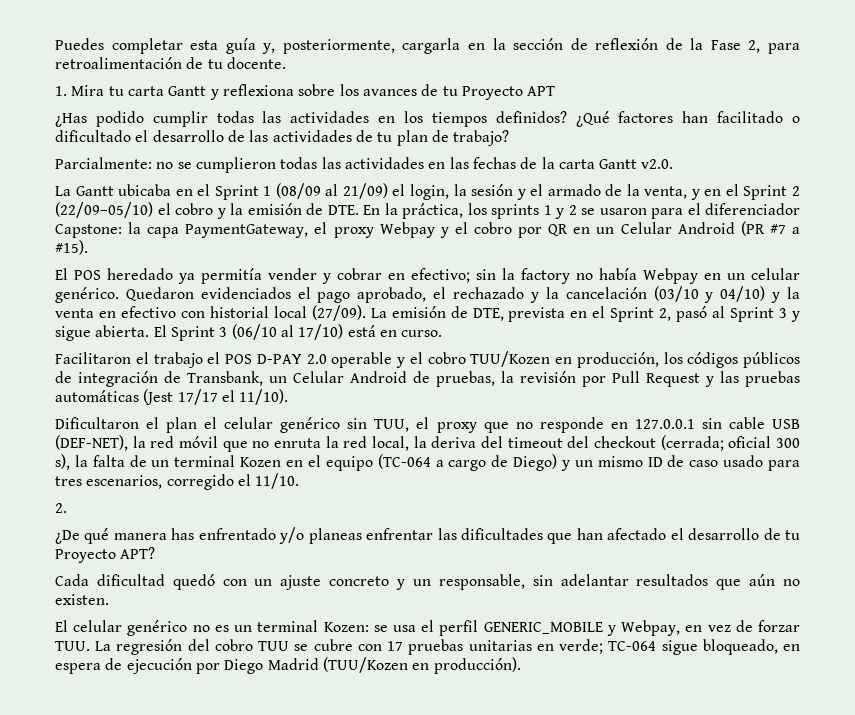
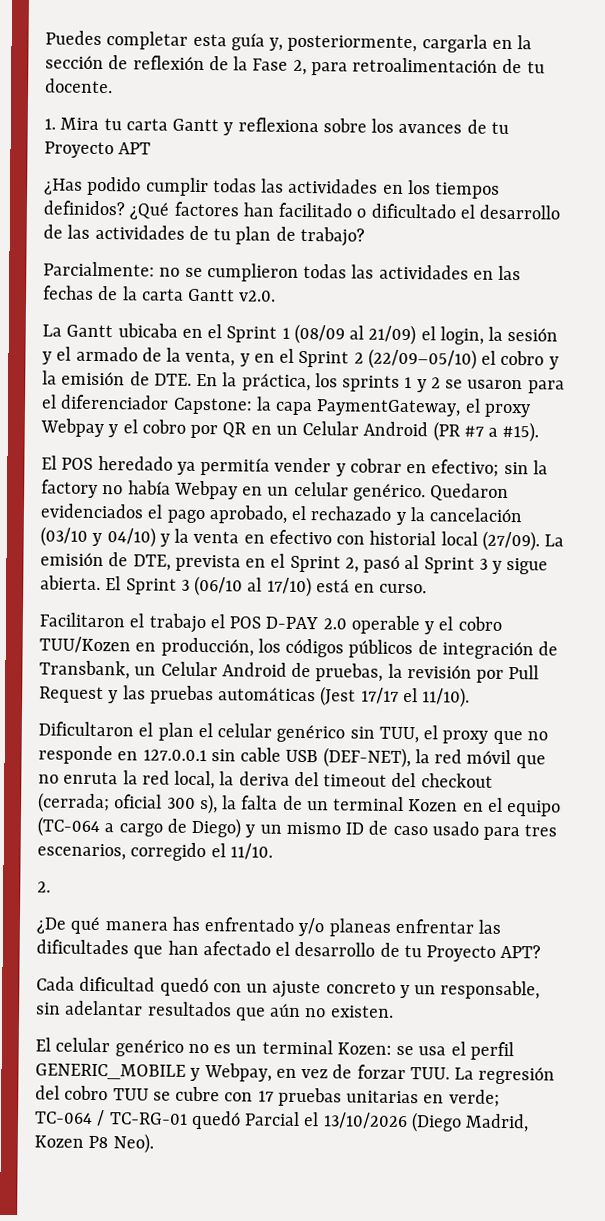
[661,639,801,655] [55,657,521,674] sigue bloqueado, en espera de ejecución por Diego Madrid (TUU/Kozen en producción). -> [96,1110,530,1133] [34,1133,154,1154] / TC-RG-01 quedó Parcial el 13/10/2026 (Diego Madrid, Kozen P8 Neo).

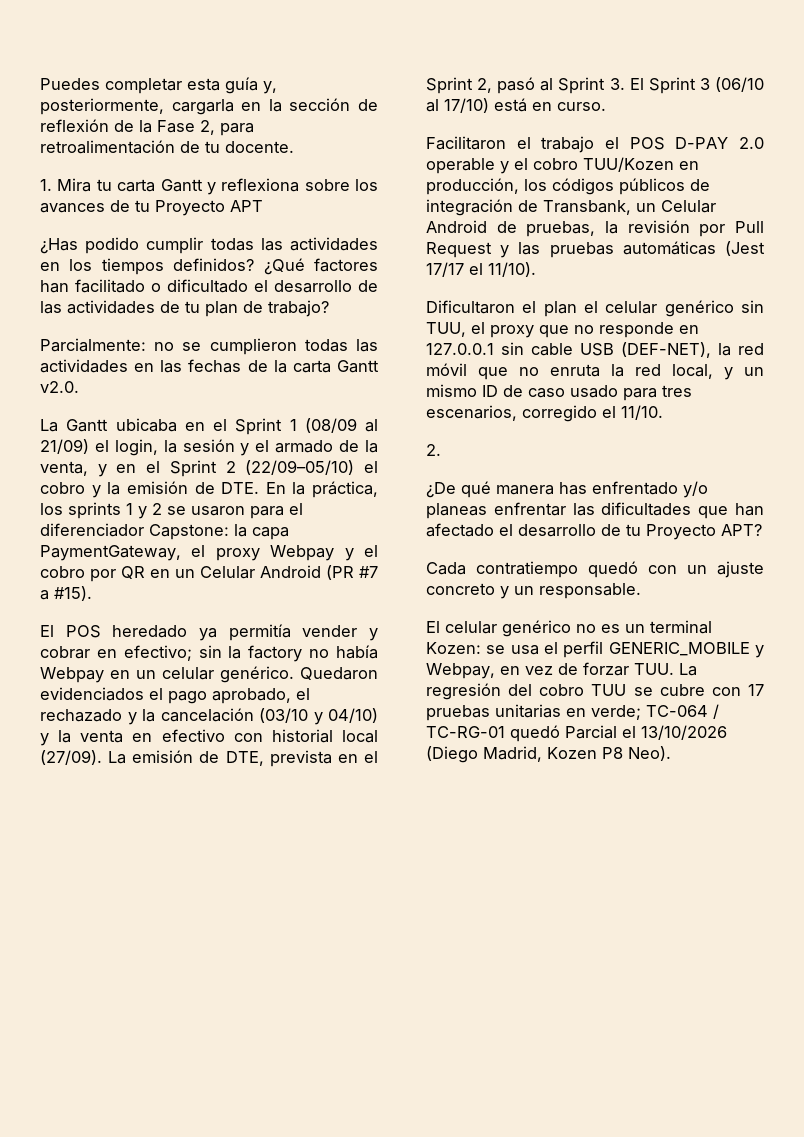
[478,557,549,575] [40,575,101,591] 3 y sigue abierta. -> [609,78,625,90] 3.
[219,771,493,788] [38,792,562,817] [37,816,242,839] la deriva del timeout del checkout (cerrada; oficial 300 s), la falta de un terminal Kozen en el equipo (TC-064 a cargo de Diego) -> (713, 371) none
[79,976,156,992] dificultad -> [476,561,578,578] contratiempo
[440,980,541,1000] [36,1000,394,1021] responsable, sin adelantar resultados que aún no existen. -> [539,583,641,599] responsable.

